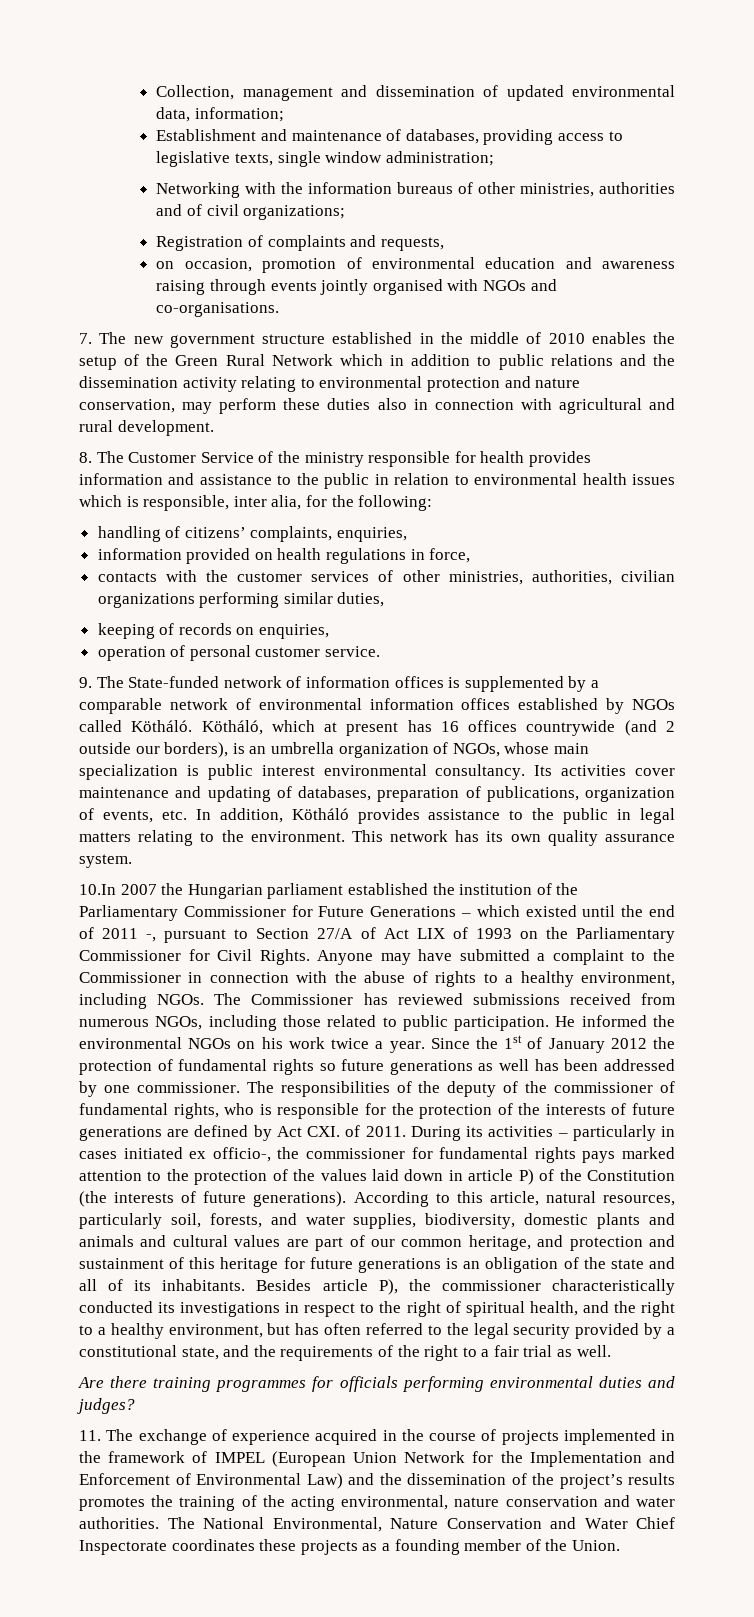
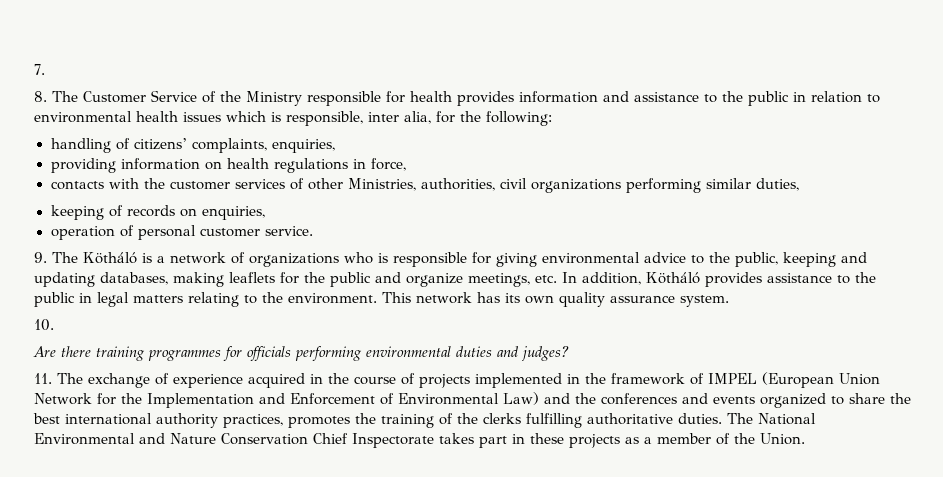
[156,85,675,101] [156,107,285,122] [156,129,623,145] [156,151,494,167] [156,182,675,198] [156,204,346,220] [156,235,444,251] [156,257,676,273] [156,279,557,295] [156,302,280,317] [79,332,675,348] [79,354,675,370] [79,376,581,392] [79,398,676,414] [79,420,214,436] Collection, management and dissemination of updated environmental data, information; // Establishment and maintenance of databases, providing access to legislative texts, single window administration; // Networking with the information bureaus of other ministries, authorities and of civil organizations; // Registration of complaints and requests, // on occasion, promotion of environmental education and awareness raising through events jointly organised with NGOs and co-organisations. // 7. The new government structure established in the middle of 2010 enables the setup of the Green Rural Network which in addition to public relations and the dissemination activity relating to environmental protection and nature conservation, may perform these duties also in connection with agricultural and rural development. -> [34,64,45,75] 7.
[304,452,364,467] ministry -> [246,91,302,106] Ministry
[97,548,251,564] information provided -> [50,158,200,173] providing information
[448,570,675,585] ministries, authorities, civilian -> [347,178,527,191] Ministries, authorities, civil
[128,676,599,692] [79,698,675,714] [79,720,675,736] [79,742,589,758] [79,764,675,780] [79,786,675,802] [79,808,153,823] State-funded network of information offices is supplemented by a comparable network of environmental information offices established by NGOs called Kötháló. Kötháló, which at present has 16 offices countrywide (and 2 outside our borders), is an umbrella organization of NGOs, whose main specialization is public interest environmental consultancy. Its activities cover maintenance and updating of databases, preparation of publications, organization of events, -> [83,252,867,267] [34,272,530,287] Kötháló is a network of organizations who is responsible for giving environmental advice to the public, keeping and updating databases, making leaflets for the public and organize meetings,
[79,883,579,899] [79,905,675,921] [79,927,675,943] [79,949,675,965] [79,971,675,987] [79,993,675,1009] [79,1015,675,1031] [79,1035,675,1053] [79,1059,675,1075] [79,1081,676,1097] [79,1103,675,1119] [79,1125,675,1141] [79,1147,676,1163] [79,1169,676,1185] [79,1191,676,1207] [79,1213,675,1229] [79,1235,675,1251] [79,1257,675,1273] [79,1279,675,1295] [79,1301,676,1317] [79,1323,675,1339] [79,1345,611,1361] 10.In 2007 the Hungarian parliament established the institution of the Parliamentary Commissioner for Future Generations – which existed until the end of 2011 -, pursuant to Section 27/A of Act LIX of 1993 on the Parliamentary Commissioner for Civil Rights. Anyone may have submitted a complaint to the Commissioner in connection with the abuse of rights to a healthy environment, including NGOs. The Commissioner has reviewed submissions received from numerous NGOs, including those related to public participation. He informed the environmental NGOs on his work twice a year. Since the 1st of January 2012 the protection of fundamental rights so future generations as well has been addressed by one commissioner. The responsibilities of the deputy of the commissioner of fundamental rights, who is responsible for the protection of the interests of future generations are defined by Act CXI. of 2011. During its activities – particularly in cases initiated ex officio-, the commissioner for fundamental rights pays marked attention to the protection of the values laid down in article P) of the Constitution (the interests of future generations). According to this article, natural resources, particularly soil, forests, and water supplies, biodiversity, domestic plants and animals and cultural values are part of our common heritage, and protection and sustainment of this heritage for future generations is an obligation of the state and all of its inhabitants. Besides article P), the commissioner characteristically conducted its investigations in respect to the right of spiritual health, and the right to a healthy environment, but has often referred to the legal security provided by a constitutional state, and the requirements of the right to a fair trial as well. -> [34,319,54,331] 10.
[407,1473,675,1489] dissemination of the project’s results -> [601,393,911,408] [33,413,283,428] conferences and events organized to share the best international authority practices,
[291,1495,675,1511] [79,1517,675,1532] [79,1539,255,1555] acting environmental, nature conservation and water authorities. The National Environmental, Nature Conservation and Water Chief Inspectorate coordinates -> [483,413,816,428] [34,433,525,448] clerks fulfilling authoritative duties. The National Environmental and Nature Conservation Chief Inspectorate takes part in
[394,1539,460,1555] founding -> (652, 440) none

